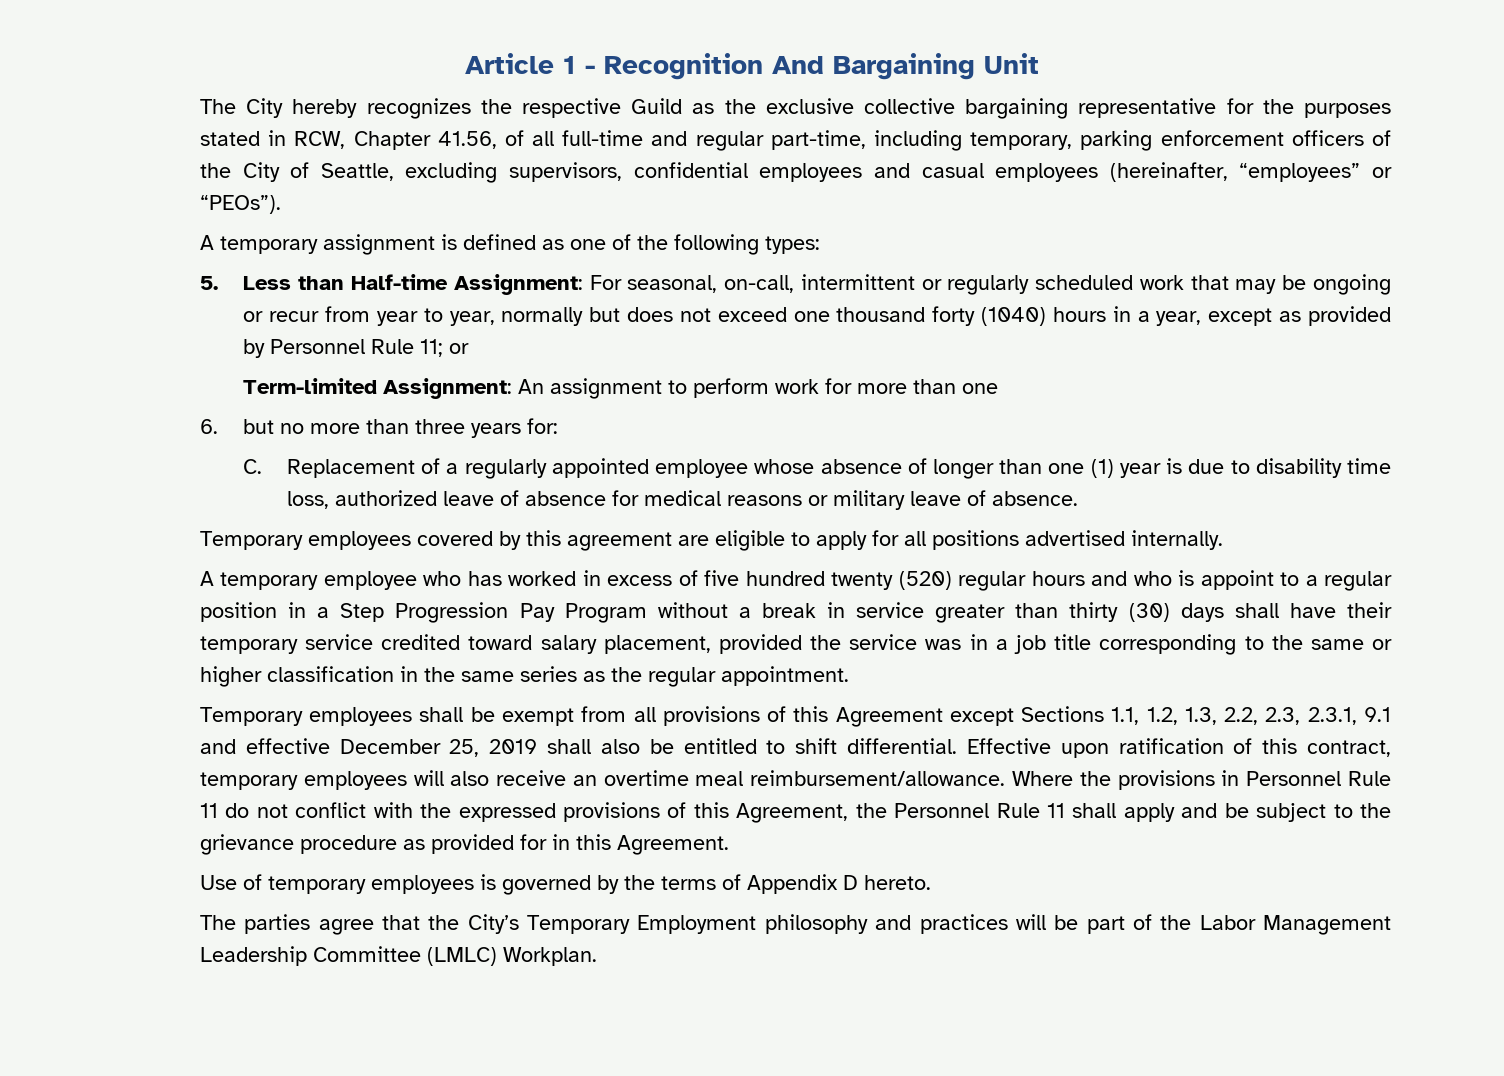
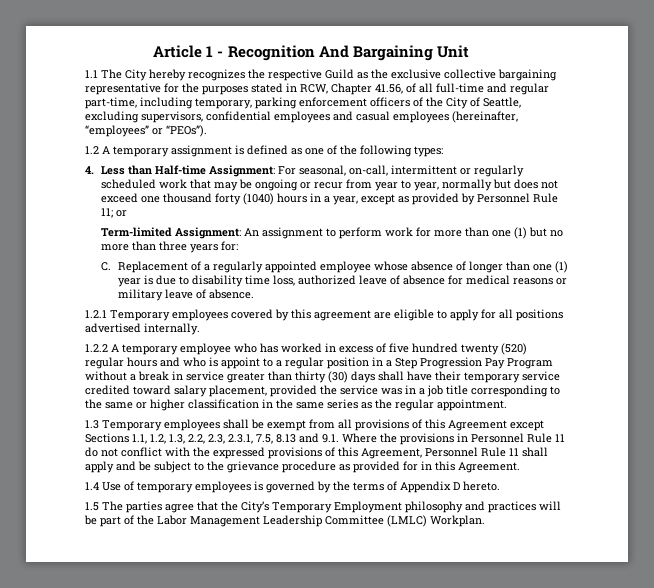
(1039, 63) none -> [85,70,99,78] 1.1
(281, 204) none -> [85,146,100,154] 1.2
[199,276,218,290] 5. -> [85,166,95,174] 4.
[199,419,218,434] // 6. -> [514,227,528,239] (1)
(1078, 498) none -> [85,310,108,318] 1.2.1
(1223, 540) none -> [85,344,109,352] 1.2.2
(849, 676) none -> [85,420,100,429] 1.3
[1363,707,1391,722] [199,738,1392,758] [199,770,1006,790] 9.1 and effective December 25, 2019 shall also be entitled to shift differential. Effective upon ratification of this contract, temporary employees will also receive an overtime meal reimbursement/allowance. -> [256,433,340,444] 7.5, 8.13 and 9.1.
[855,803,887,818] the -> (423, 453) none
(729, 845) none -> [85,482,100,490] 1.4
(931, 882) none -> [85,502,100,511] 1.5

